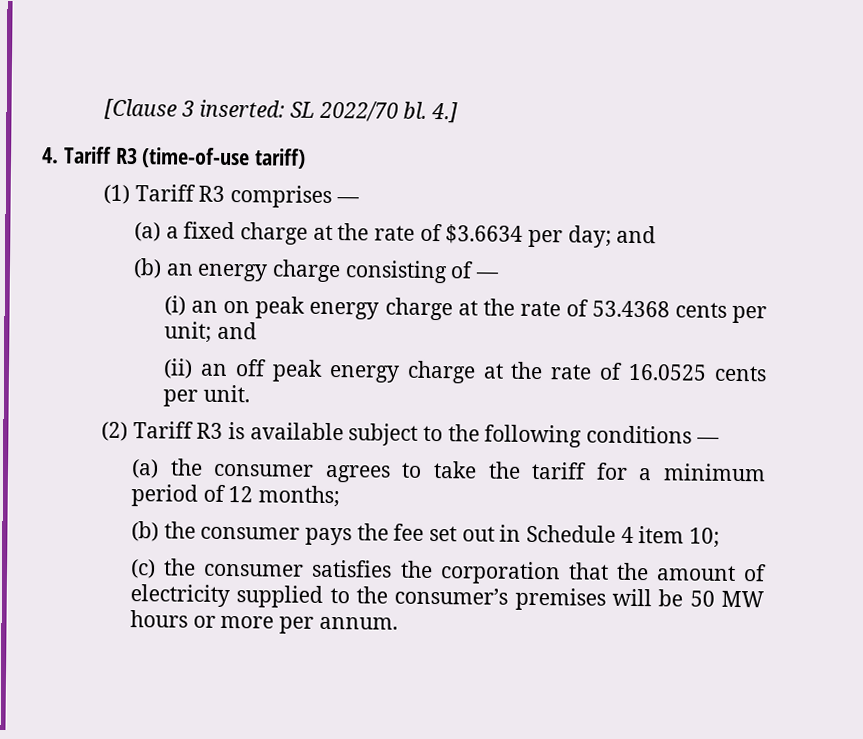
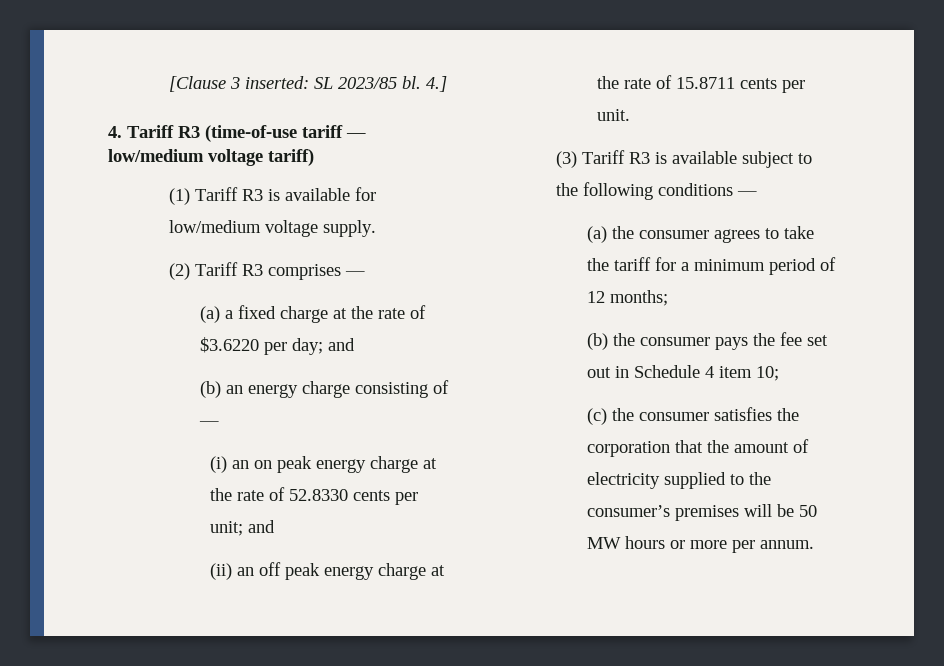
[318,100,399,122] 2022/70 -> [338,77,398,89] 2023/85
(251, 158) none -> [302,125,366,138] [108,149,263,166] tariff — low/medium voltage
(226, 193) none -> [268,187,377,201] [169,220,377,237] [169,262,264,280] is available for low/medium voltage supply. // (2) Tariff R3
[445,224,524,244] $3.6634 -> [199,337,259,353] $3.6220
[591,300,670,318] 53.4368 -> [289,489,349,501] 52.8330
[628,363,708,381] 16.0525 -> [676,77,736,89] 15.8711
[101,421,129,442] (2) -> [556,151,578,168] (3)

